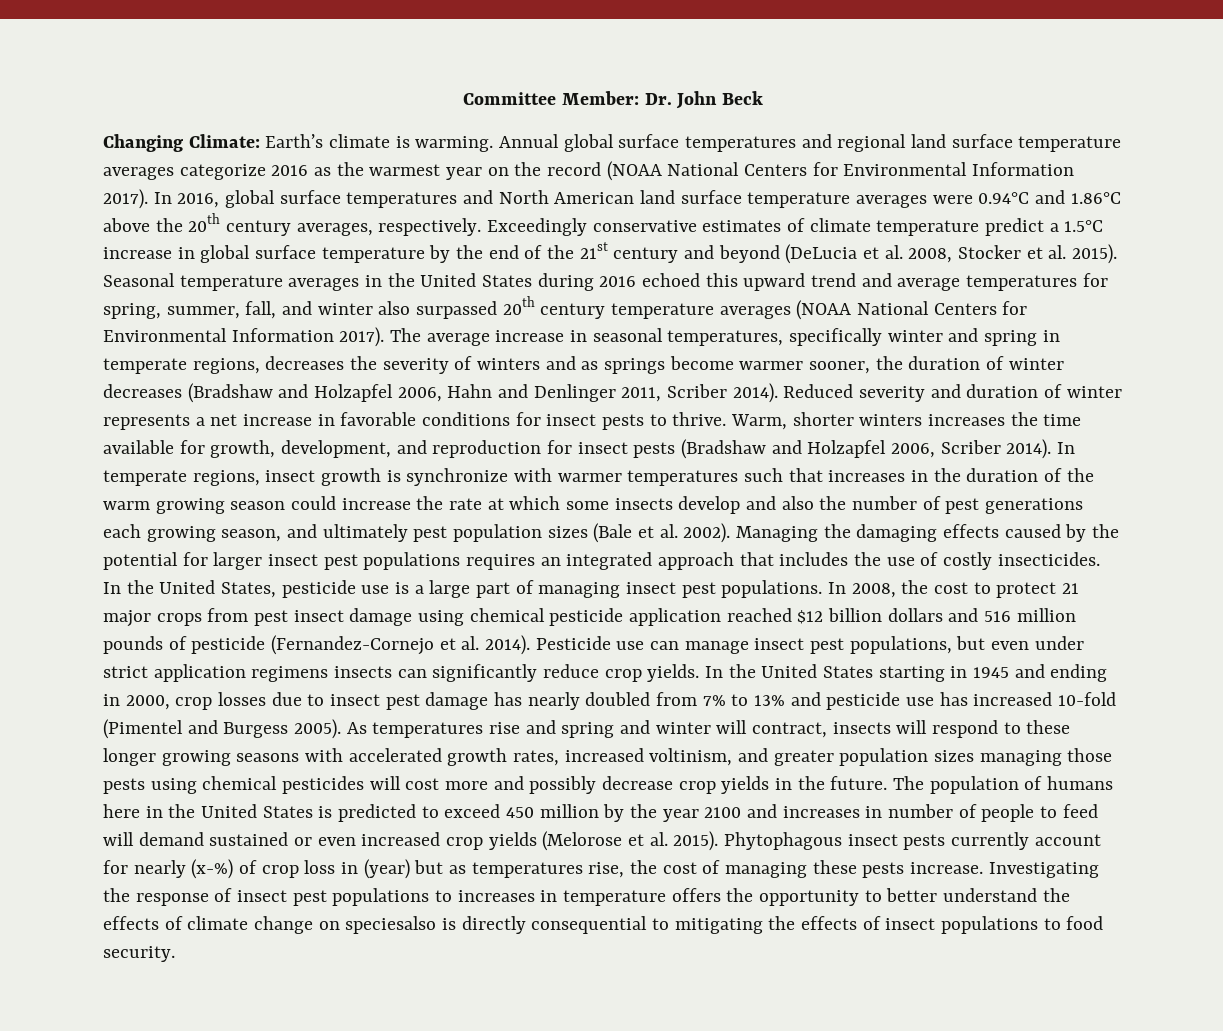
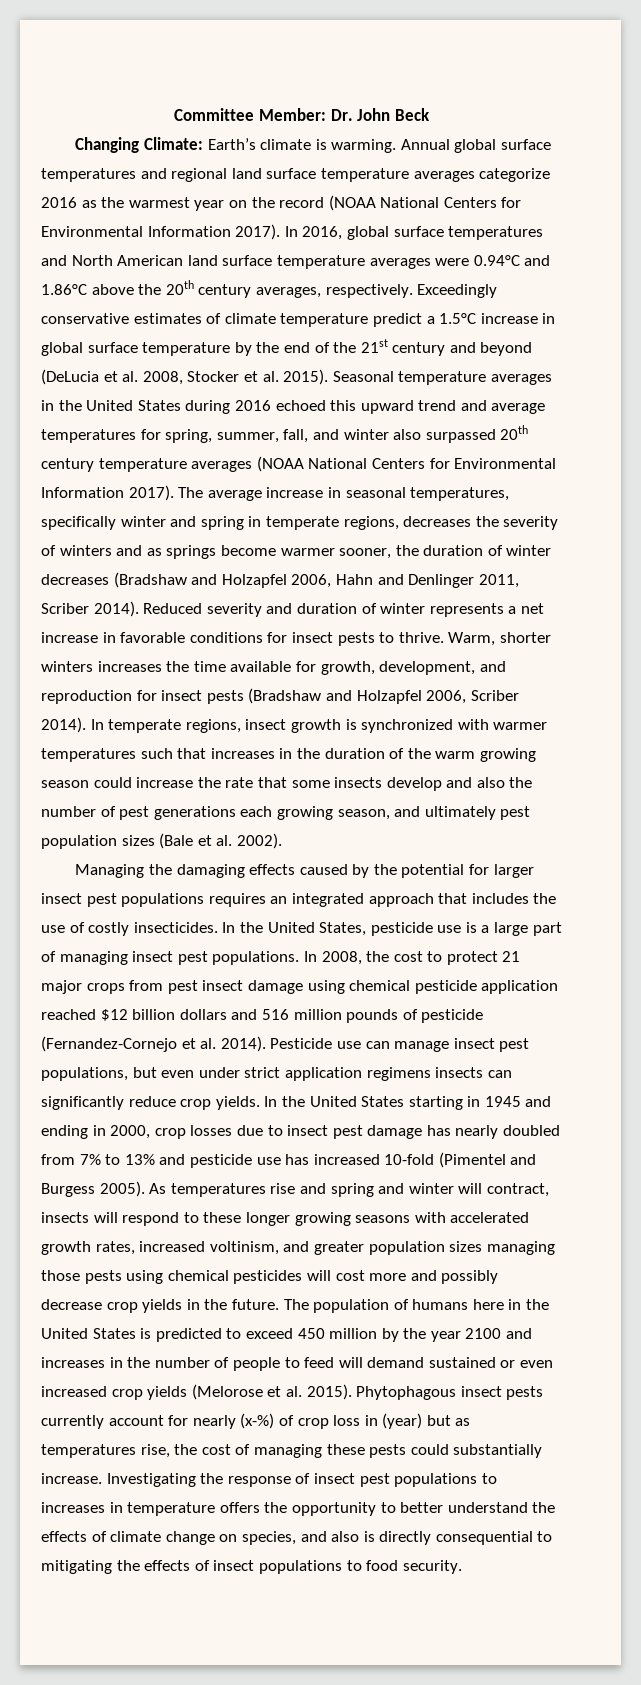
[406,468,509,486] synchronize -> [361,719,454,733] synchronized
[487,496,561,510] at which -> [257,777,287,788] that
(731, 533) none -> (282, 841) //
(883, 812) none -> [127,1357,151,1368] the
(905, 870) none -> [410,1444,543,1458] could substantially
[345,916,437,934] speciesalso -> [241,1531,360,1545] species, and also

